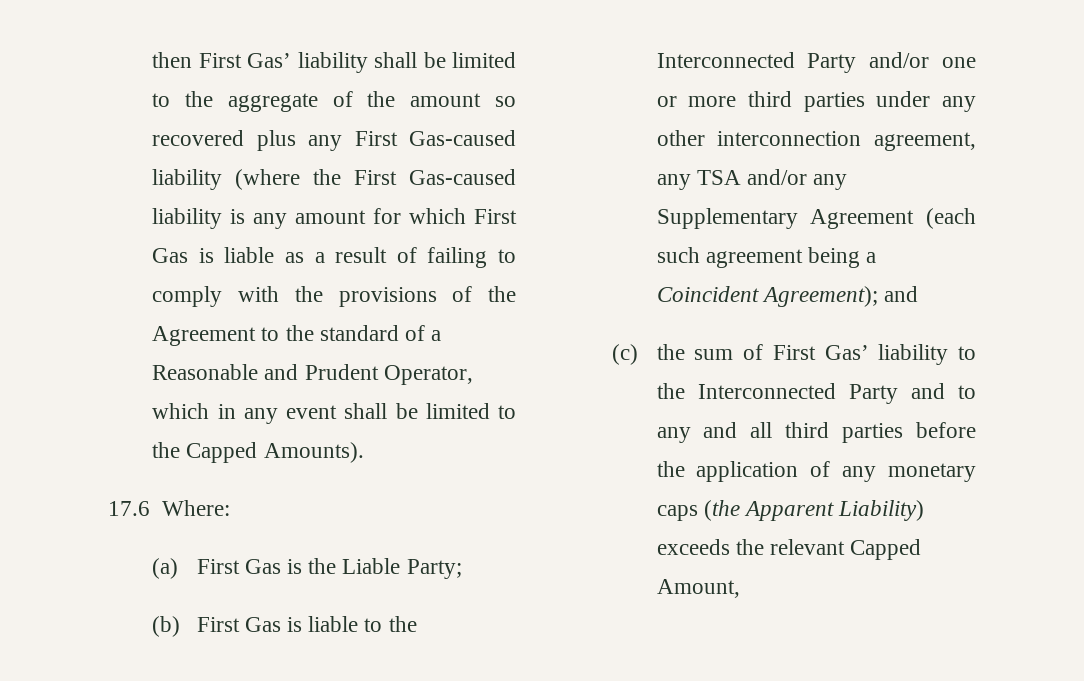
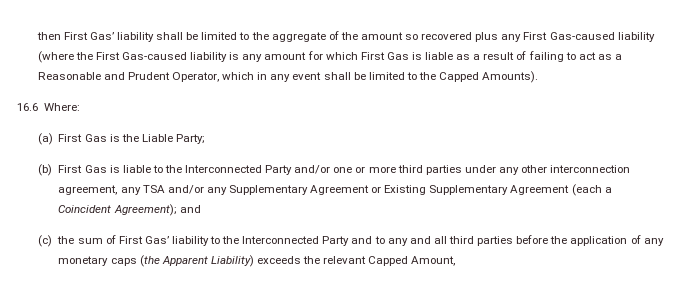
[152,286,516,307] [152,325,426,346] comply with the provisions of the Agreement to the standard of -> [578,52,612,60] act as
[108,501,150,516] 17.6 -> [17,103,38,111] 16.6
[926,208,976,229] [656,247,860,268] (each such agreement being -> [371,184,602,196] or Existing Supplementary Agreement (each

